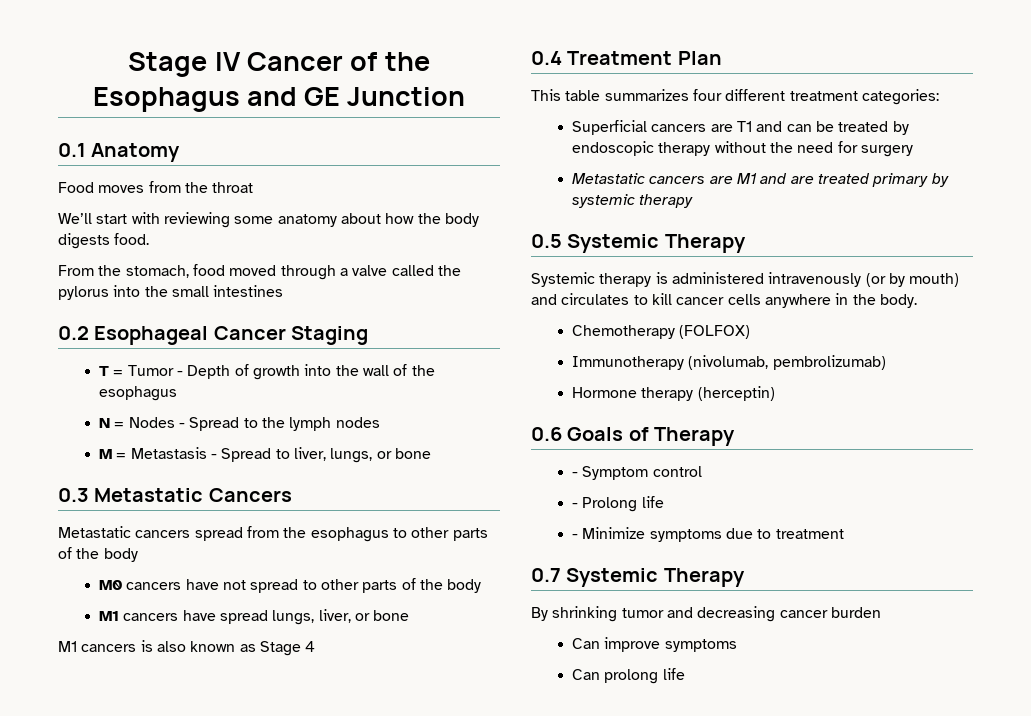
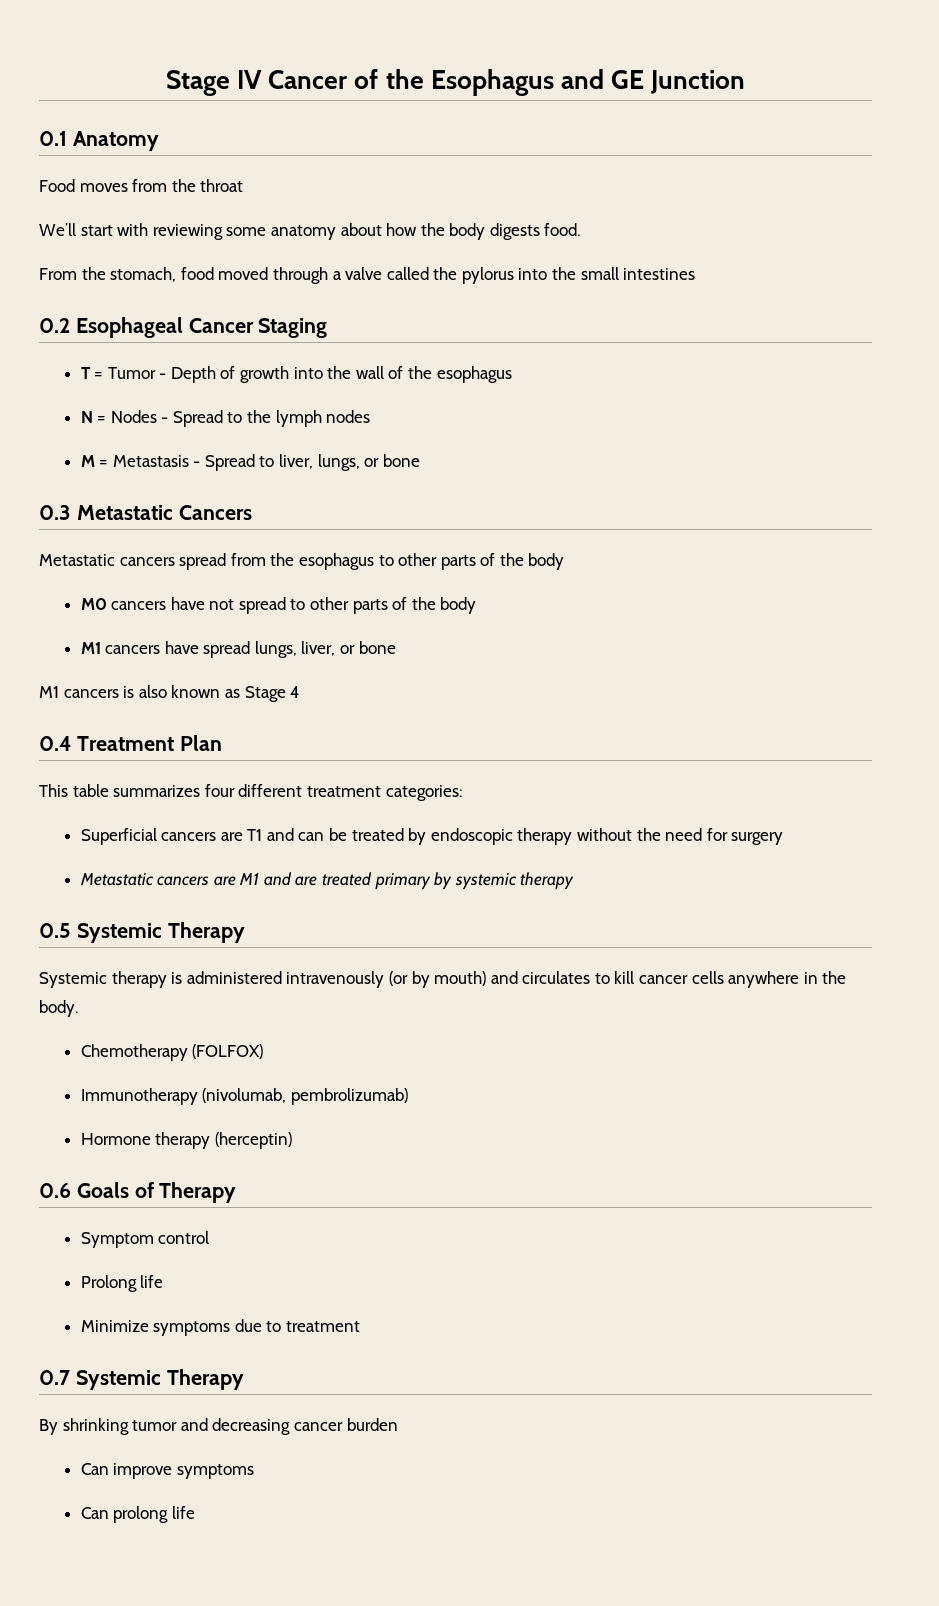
[572,472,579,477] - -> (237, 1192) none
[572,503,579,508] - -> (210, 1237) none
[572,534,579,539] - -> (164, 1281) none

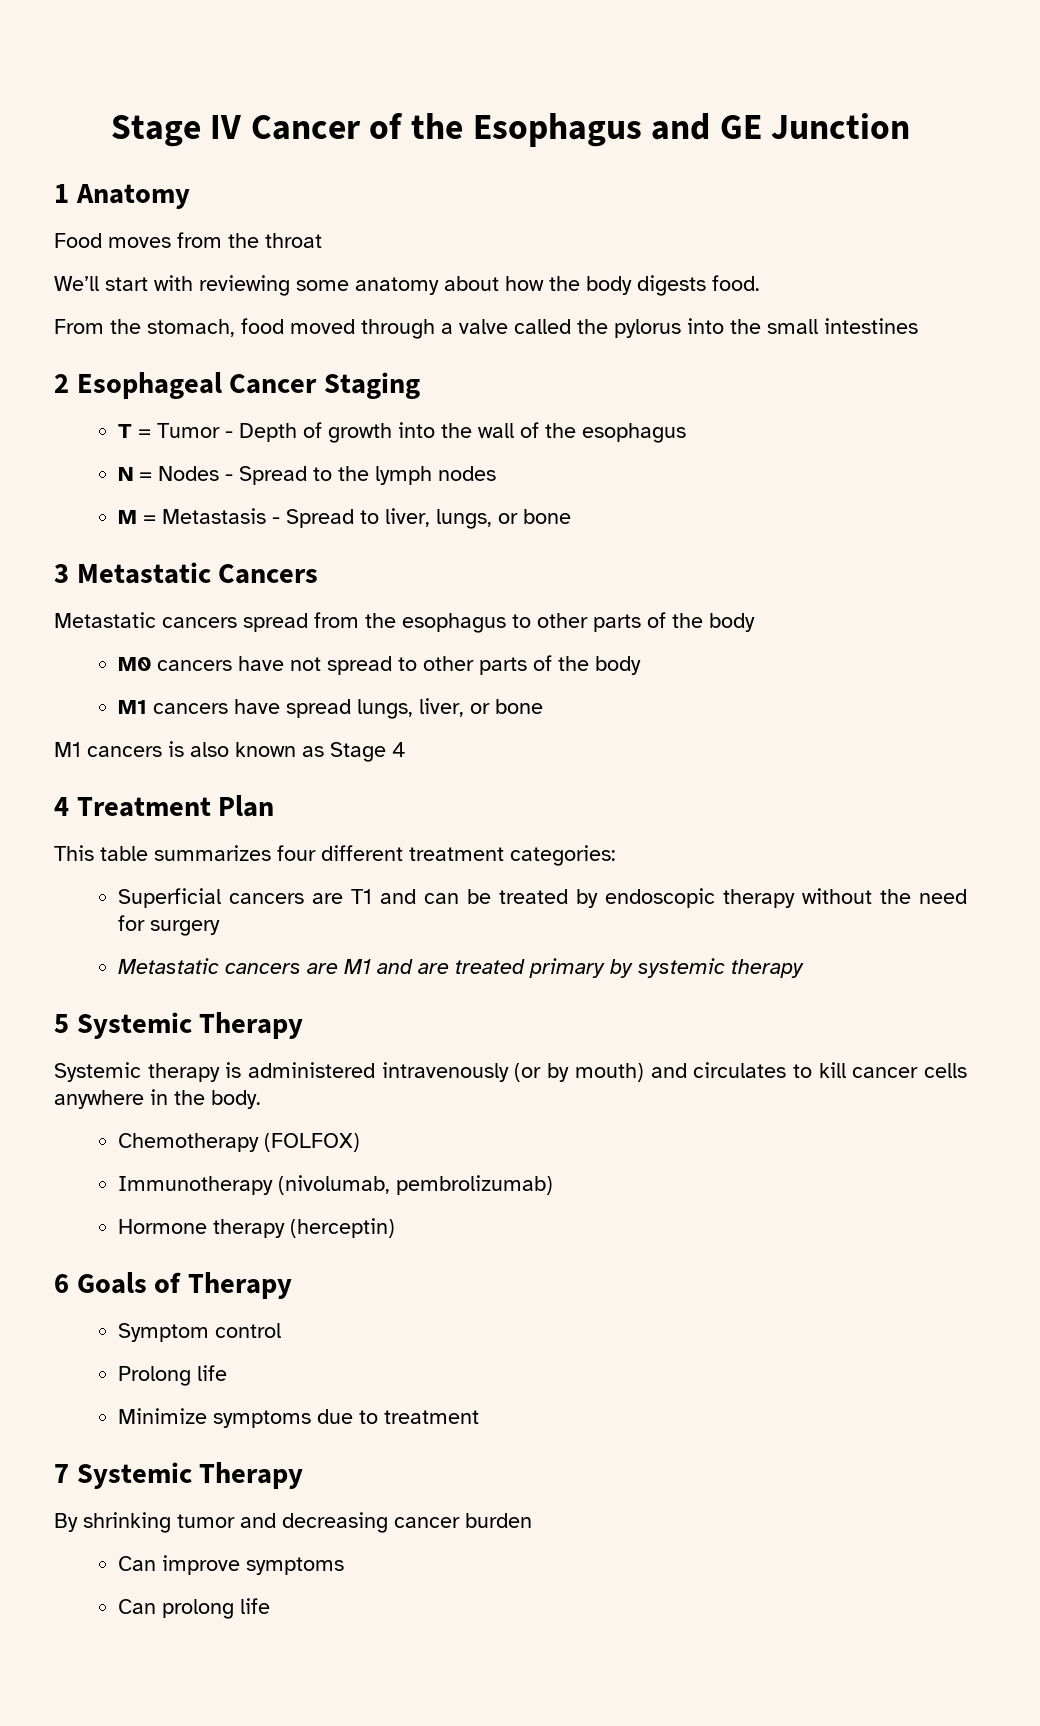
[39,131,67,146] 0.1 -> [54,184,69,203] 1
[39,318,70,333] 0.2 -> [54,374,69,393] 2
[39,505,71,520] 0.3 -> [54,564,69,583] 3
[39,736,71,751] 0.4 -> [54,797,69,816] 4
[39,923,71,938] 0.5 -> [54,1014,69,1033] 5
[39,1183,71,1198] 0.6 -> [54,1274,69,1293] 6
[39,1370,70,1385] 0.7 -> [54,1464,69,1483] 7

